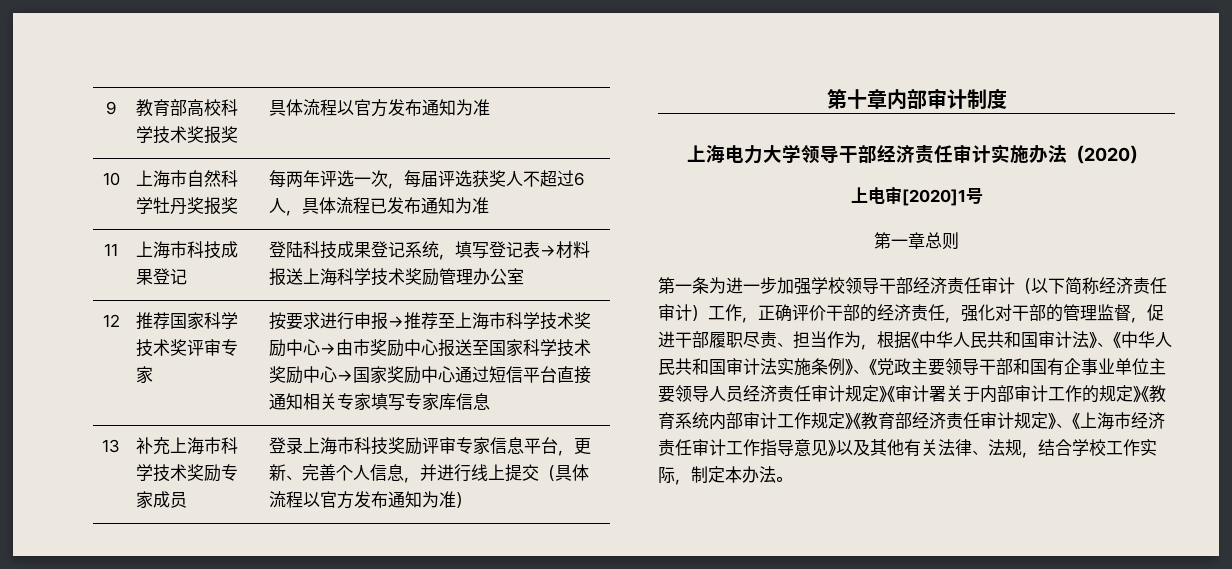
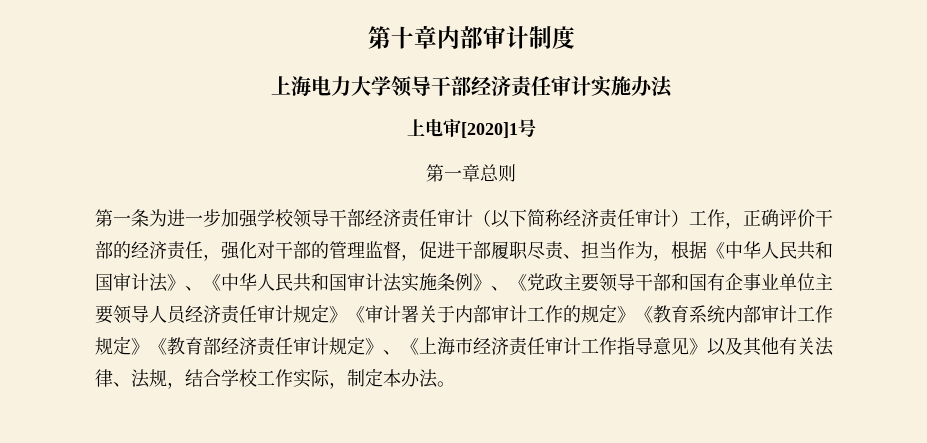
[106,101,116,115] [136,99,239,117] [136,126,239,144] [269,99,491,117] [102,172,120,186] [136,170,239,188] [136,197,239,215] [269,170,585,189] [269,197,490,216] [104,243,118,256] [136,241,239,259] [136,268,188,285] [269,241,591,260] [269,268,525,286] [102,314,120,327] [136,312,239,330] [136,339,239,357] [136,366,154,384] [269,312,592,330] [269,339,592,357] [269,366,592,384] [269,393,491,411] [102,439,120,453] [136,437,239,455] [136,464,239,482] [136,491,188,509] [269,437,592,456] [269,464,590,483] [269,491,473,509] 9 | 教育部高校科学技术奖报奖 | 具体流程以官方发布通知为准 // 10 | 上海市自然科学牡丹奖报奖 | 每两年评选一次，每届评选获奖人不超过6人，具体流程已发布通知为准 // 11 | 上海市科技成果登记 | 登陆科技成果登记系统，填写登记表→材料报送上海科学技术奖励管理办公室 // 12 | 推荐国家科学技术奖评审专家 | 按要求进行申报→推荐至上海市科学技术奖励中心→由市奖励中心报送至国家科学技术奖励中心→国家奖励中心通过短信平台直接通知相关专家填写专家库信息 // 13 | 补充上海市科学技术奖励专家成员 | 登录上海市科技奖励评审专家信息平台，更新、完善个人信息，并进行线上提交（具体流程以官方发布通知为准） // -> (367, 37) none
[1066,145,1147,164] （2020） -> (673, 87) none

